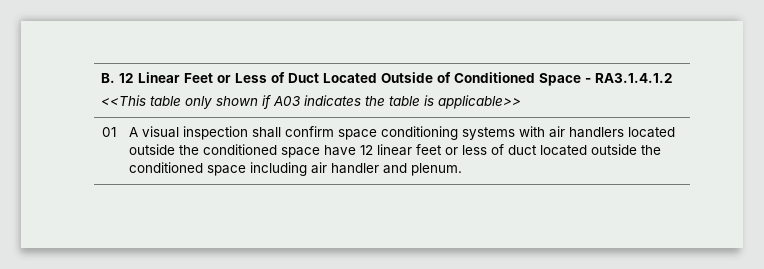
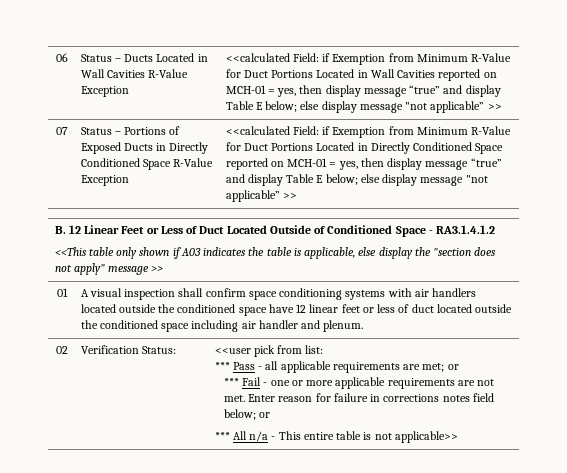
(100, 78) none -> [55,53,68,62] [80,53,208,62] [80,69,189,78] [80,86,129,97] [225,53,512,65] [225,69,497,81] [225,85,501,97] [225,101,502,113] [55,127,68,135] [80,126,181,135] [80,142,209,154] [80,158,214,170] [80,175,129,186] [225,126,512,138] [225,142,504,154] [225,158,502,170] [225,174,488,186] [225,190,297,202] 06 | Status – Ducts Located in Wall Cavities R-Value Exception | <<calculated Field: if Exemption from Minimum R-Value for Duct Portions Located in Wall Cavities reported on MCH-01 = yes, then display message “true” and display Table E below; else display message "not applicable” >> // 07 | Status – Portions of Exposed Ducts in Directly Conditioned Space R-Value Exception | <<calculated Field: if Exemption from Minimum R-Value for Duct Portions Located in Directly Conditioned Space reported on MCH-01 = yes, then display message “true” and display Table E below; else display message "not applicable” >> //
[437,95,521,109] applicable>> -> [304,247,497,259] [54,263,164,275] applicable, else display the "section does not apply" message >>
(462, 169) none -> [55,346,68,354] [80,345,176,354] [214,345,324,357] [214,361,459,373] [223,377,495,389] [223,393,494,402] [223,409,271,420] [214,431,458,443] // 02 | Verification Status: | <<user pick from list: // *** Pass - all applicable requirements are met; or // *** Fail - one or more applicable requirements are not met. Enter reason for failure in corrections notes field below; or // *** All n/a - This entire table is not applicable>>

